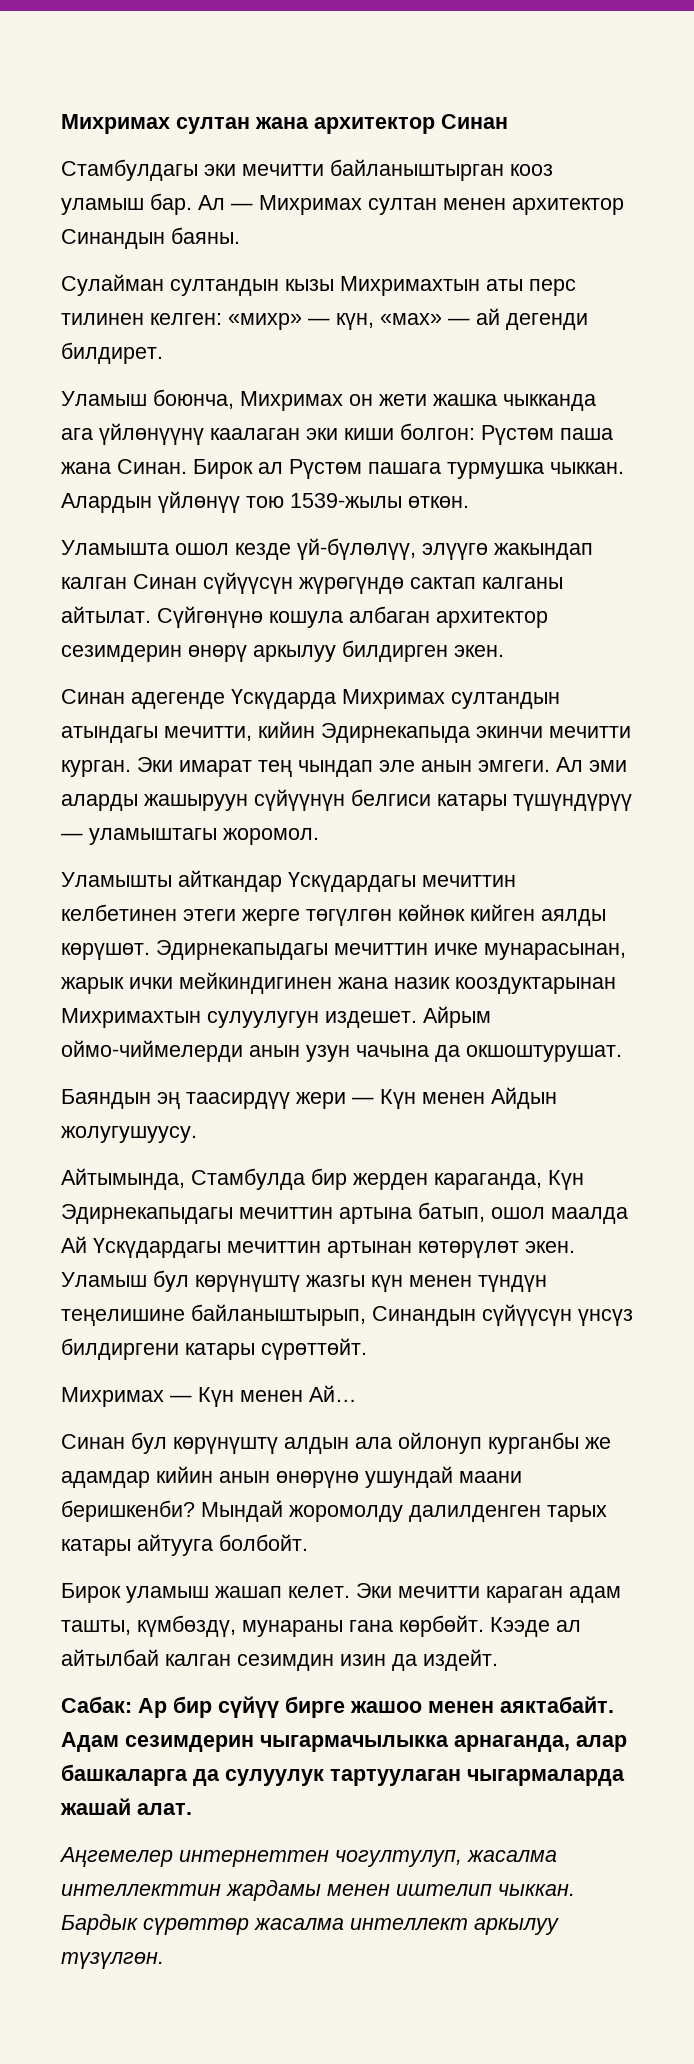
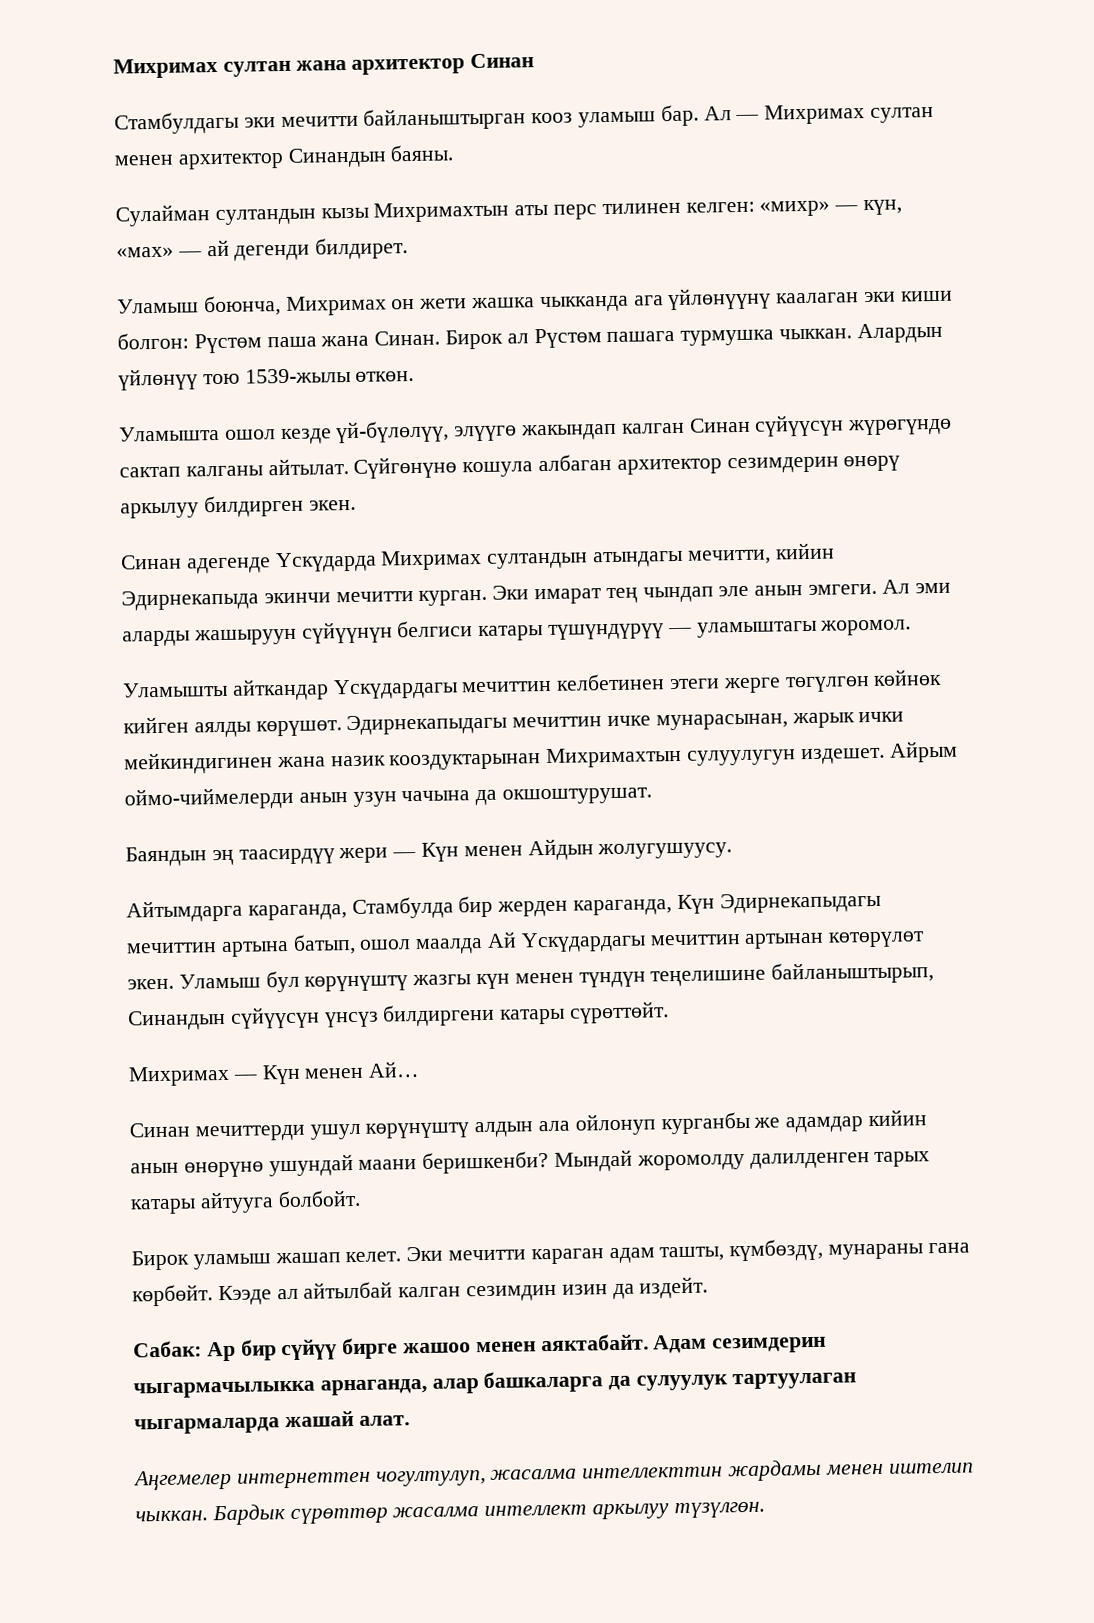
[61,1168,185,1190] Айтымында, -> [126,899,347,923] Айтымдарга караганда,
[131,1432,167,1454] бул -> [194,1123,362,1142] мечиттерди ушул

